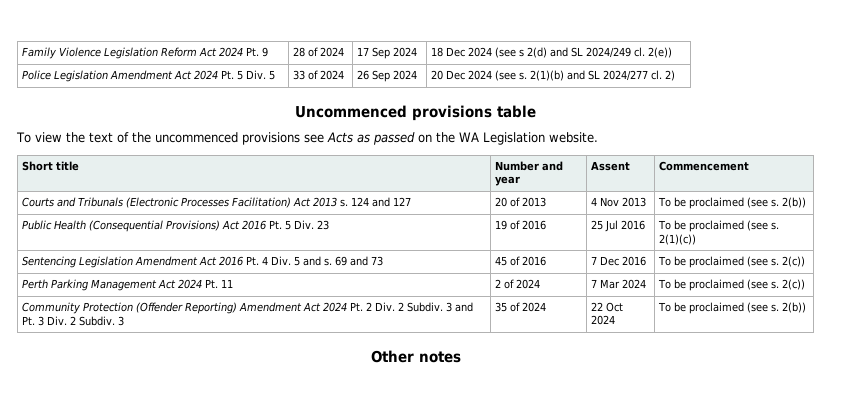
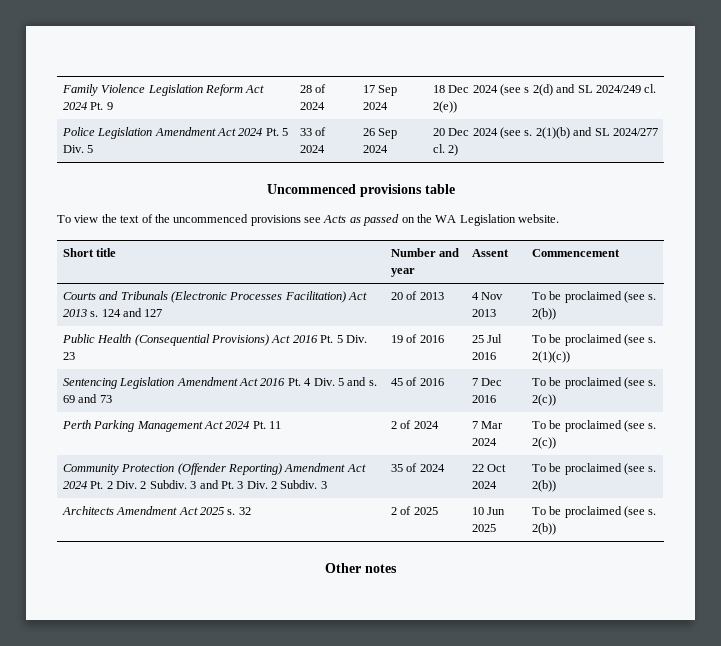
(807, 307) none -> [61,506,251,515] [390,506,438,515] [471,507,506,515] [471,524,496,532] [531,506,657,518] [531,523,556,535] // Architects Amendment Act 2025 s. 32 | 2 of 2025 | 10 Jun 2025 | To be proclaimed (see s. 2(b))

